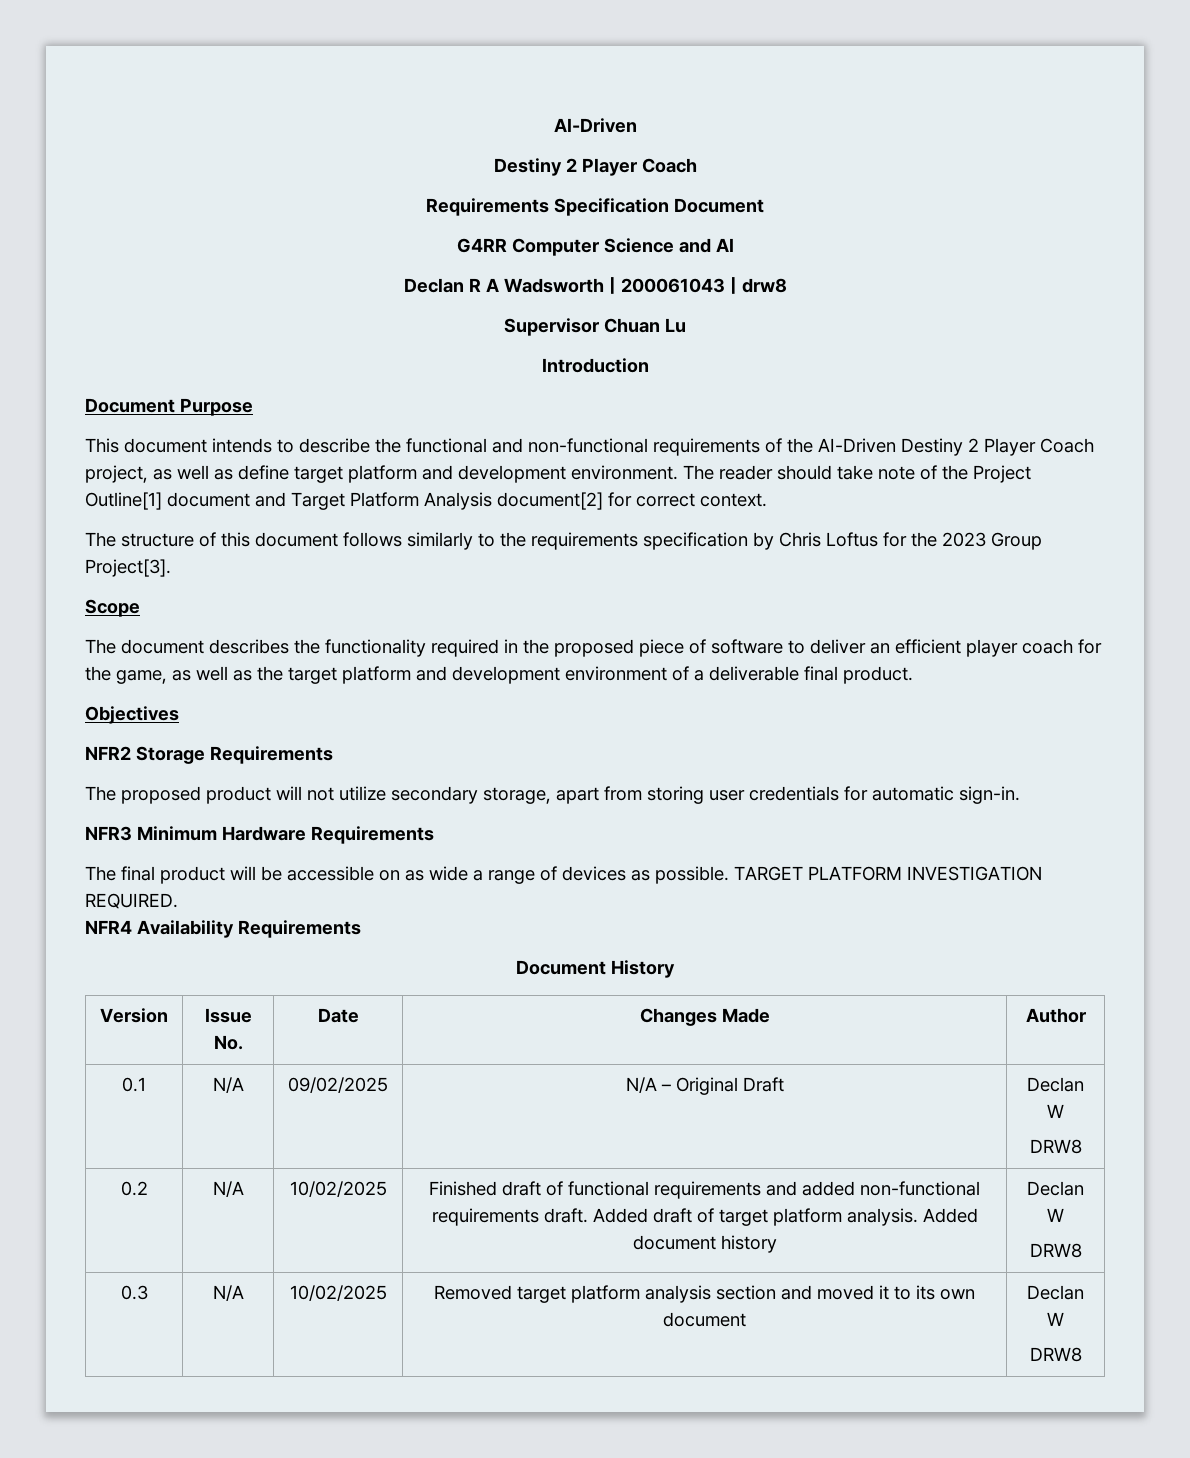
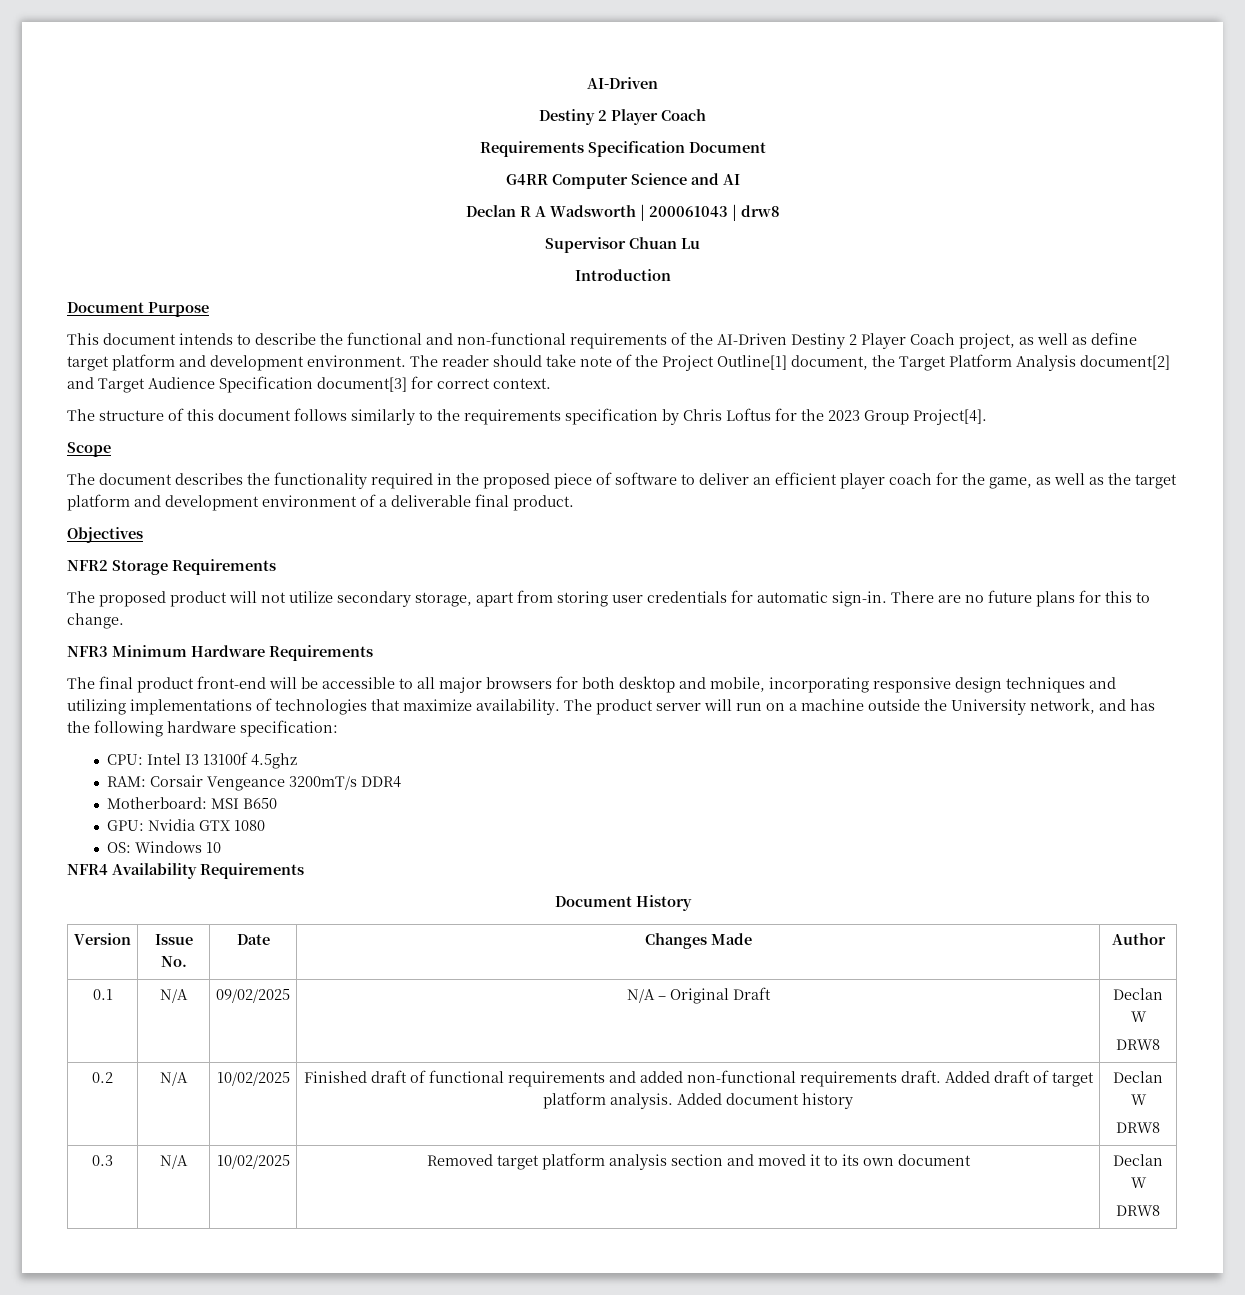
[167,492,286,507] document and -> [791,355,895,370] document, the
(603, 501) none -> [67,376,407,393] and Target Audience Specification document[3]
[85,559,171,577] Project[3]. -> [913,409,987,425] Project[4].
(1020, 795) none -> [891,590,1150,607] [67,613,124,629] There are no future plans for this to change.
(225, 875) none -> [197,676,266,689] front-end
[379,866,1042,884] [85,893,178,909] on as wide a range of devices as possible. TARGET PLATFORM INVESTIGATION REQUIRED. -> [399,676,1116,693] [67,698,1155,715] [67,720,338,737] [107,752,298,769] [107,775,402,791] [107,797,278,809] [107,819,266,831] [107,841,222,853] to all major browsers for both desktop and mobile, incorporating responsive design techniques and utilizing implementations of technologies that maximize availability. The product server will run on a machine outside the University network, and has the following hardware specification: // CPU: Intel I3 13100f 4.5ghz // RAM: Corsair Vengeance 3200mT/s DDR4 // Motherboard: MSI B650 // GPU: Nvidia GTX 1080 // OS: Windows 10

